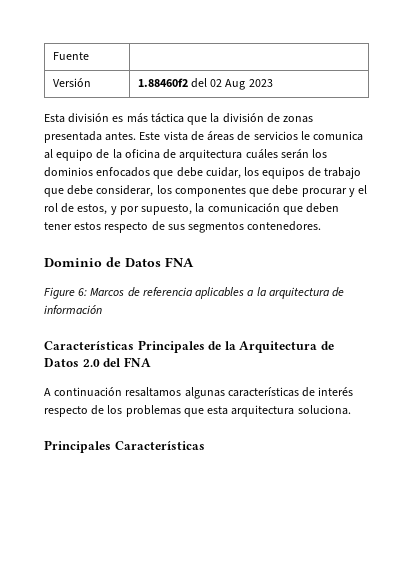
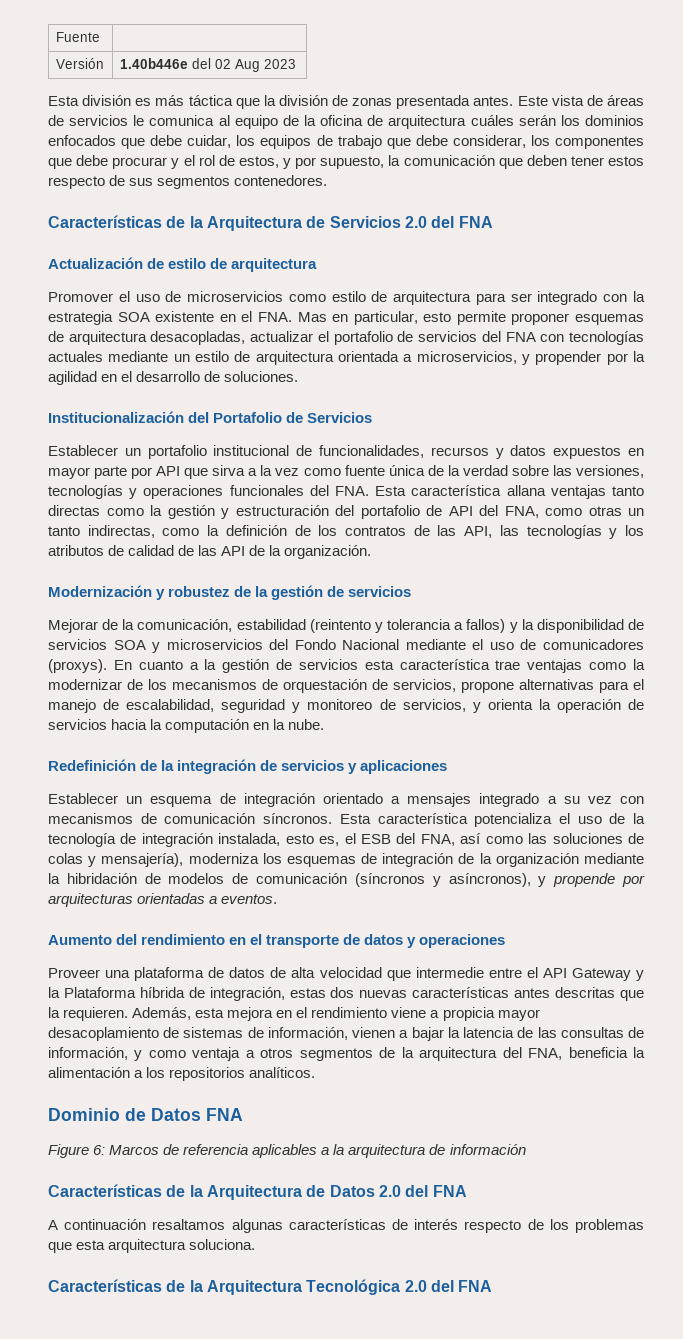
[137,78,188,87] 1.88460f2 -> [119,58,188,69] 1.40b446e
(322, 226) none -> [48,215,493,231] [48,257,318,272] [48,291,645,305] [48,311,644,325] [48,331,645,345] [48,351,645,365] [48,371,299,385] [48,411,373,423] [48,445,644,459] [48,465,644,479] [48,485,644,499] [48,505,644,519] [48,525,644,539] [48,545,372,559] [48,585,412,600] [48,619,644,633] [48,639,645,653] [48,659,645,673] [48,679,644,693] [48,699,644,713] [48,719,325,733] [48,759,448,774] [48,793,644,807] [48,813,646,827] [48,833,645,847] [48,853,644,867] [48,873,646,887] [48,893,278,907] [48,934,506,948] [48,967,644,981] [48,987,645,1001] [48,1007,540,1021] [48,1027,644,1041] [48,1047,645,1061] [48,1067,316,1081] // Características de la Arquitectura de Servicios 2.0 del FNA // Actualización de estilo de arquitectura // Promover el uso de microservicios como estilo de arquitectura para ser integrado con la estrategia SOA existente en el FNA. Mas en particular, esto permite proponer esquemas de arquitectura desacopladas, actualizar el portafolio de servicios del FNA con tecnologías actuales mediante un estilo de arquitectura orientada a microservicios, y propender por la agilidad en el desarrollo de soluciones. // Institucionalización del Portafolio de Servicios // Establecer un portafolio institucional de funcionalidades, recursos y datos expuestos en mayor parte por API que sirva a la vez como fuente única de la verdad sobre las versiones, tecnologías y operaciones funcionales del FNA. Esta característica allana ventajas tanto directas como la gestión y estructuración del portafolio de API del FNA, como otras un tanto indirectas, como la definición de los contratos de las API, las tecnologías y los atributos de calidad de las API de la organización. // Modernización y robustez de la gestión de servicios // Mejorar de la comunicación, estabilidad (reintento y tolerancia a fallos) y la disponibilidad de servicios SOA y microservicios del Fondo Nacional mediante el uso de comunicadores (proxys). En cuanto a la gestión de servicios esta característica trae ventajas como la modernizar de los mecanismos de orquestación de servicios, propone alternativas para el manejo de escalabilidad, seguridad y monitoreo de servicios, y orienta la operación de servicios hacia la computación en la nube. // Redefinición de la integración de servicios y aplicaciones // Establecer un esquema de integración orientado a mensajes integrado a su vez con mecanismos de comunicación síncronos. Esta característica potencializa el uso de la tecnología de integración instalada, esto es, el ESB del FNA, así como las soluciones de colas y mensajería), moderniza los esquemas de integración de la organización mediante la hibridación de modelos de comunicación (síncronos y asíncronos), y propende por arquitecturas orientadas a eventos. // Aumento del rendimiento en el transporte de datos y operaciones // Proveer una plataforma de datos de alta velocidad que intermedie entre el API Gateway y la Plataforma híbrida de integración, estas dos nuevas características antes descritas que la requieren. Además, esta mejora en el rendimiento viene a propicia mayor desacoplamiento de sistemas de información, vienen a bajar la latencia de las consultas de información, y como ventaja a otros segmentos de la arquitectura del FNA, beneficia la alimentación a los repositorios analíticos.
[137,340,205,353] Principales -> (162, 1190) none
[44,440,205,453] Principales Características -> [48,1279,493,1295] Características de la Arquitectura Tecnológica 2.0 del FNA

